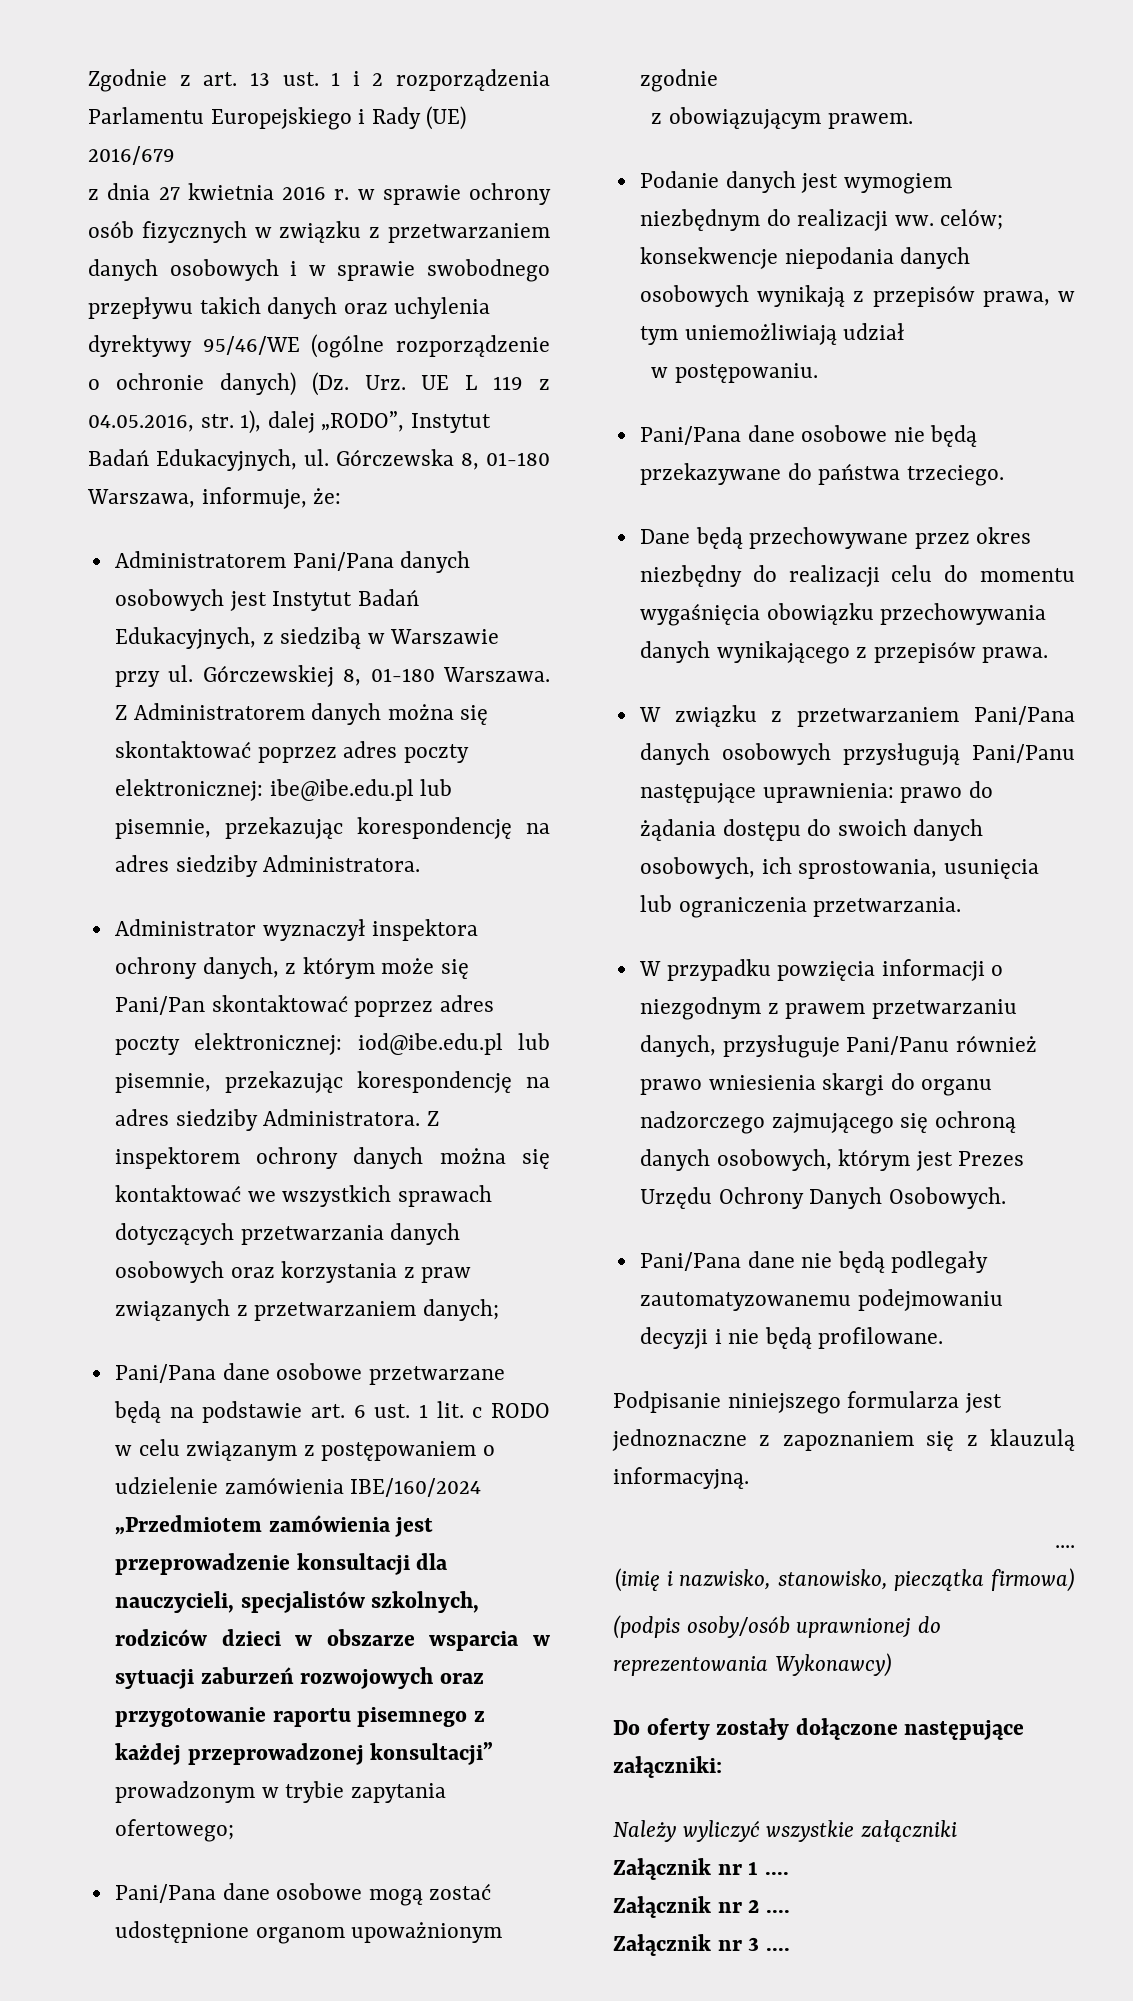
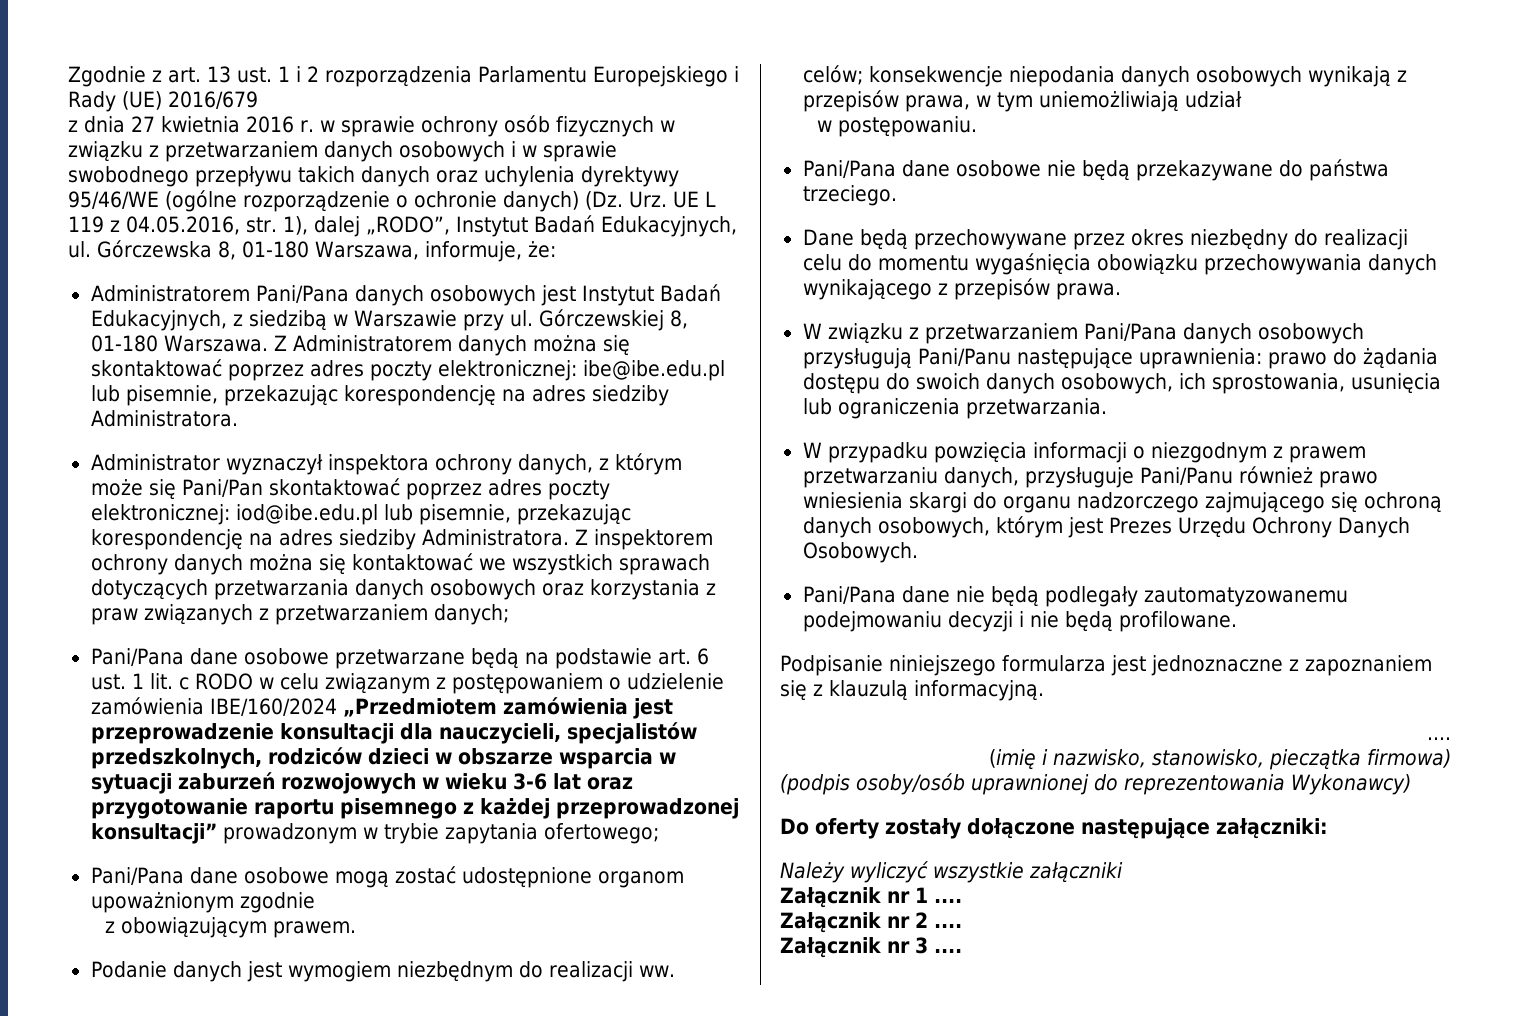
[371,1591,480,1613] szkolnych, -> [90,748,262,769] przedszkolnych,
(434, 1678) none -> [421,773,581,790] w wieku 3-6 lat

